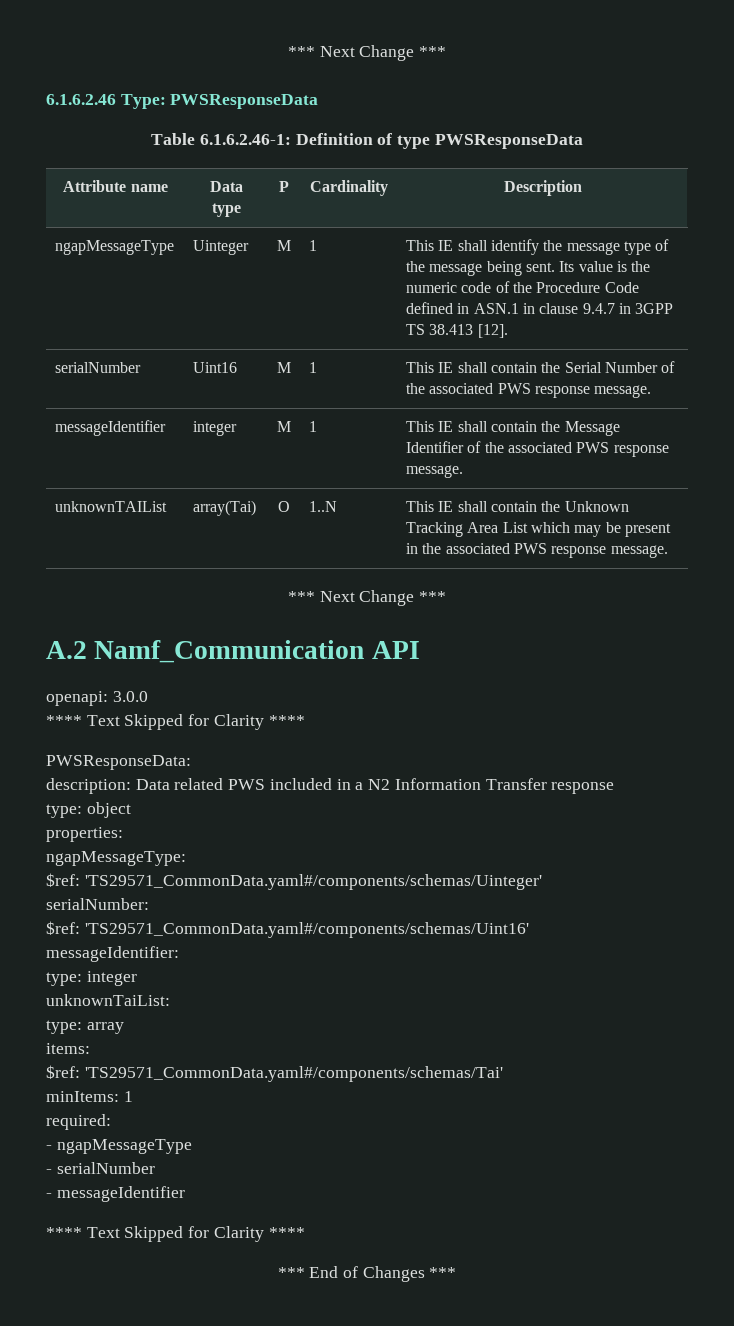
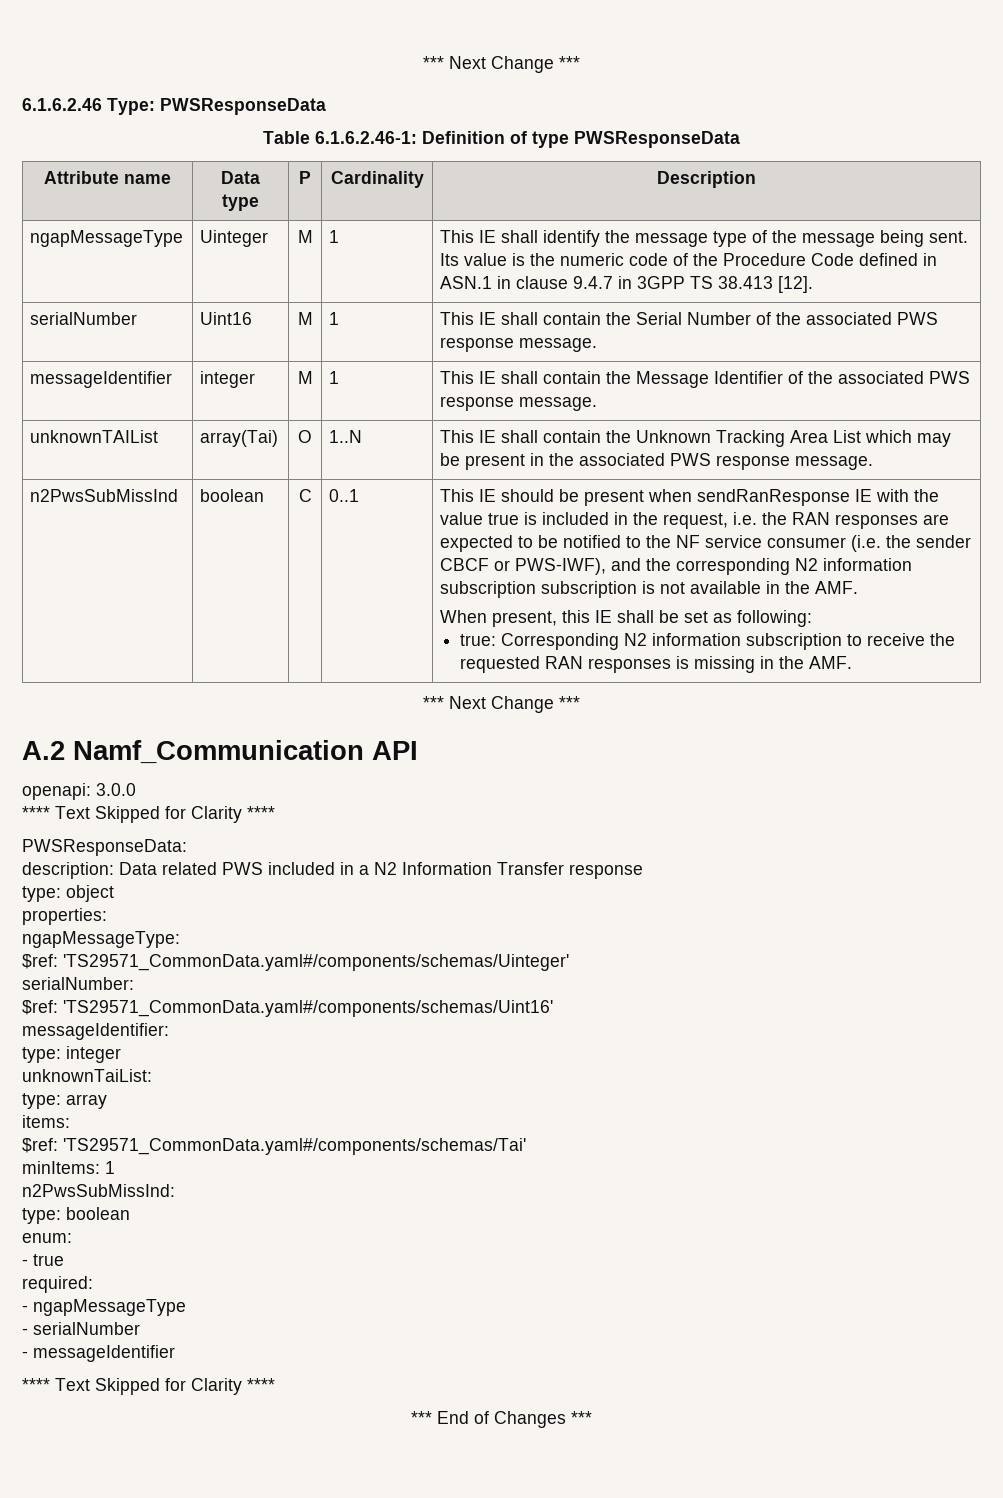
(668, 551) none -> [30,489,179,502] [200,489,265,502] [298,489,312,502] [329,489,360,502] [440,489,940,506] [440,512,950,529] [440,535,972,552] [440,558,913,575] [440,581,859,598] [440,610,813,627] [459,633,955,650] [459,656,852,673] // n2PwsSubMissInd | boolean | C | 0..1 | This IE should be present when sendRanResponse IE with the value true is included in the request, i.e. the RAN responses are expected to be notified to the NF service consumer (i.e. the sender CBCF or PWS-IWF), and the corresponding N2 information subscription subscription is not available in the AMF. // When present, this IE shall be set as following: // true: Corresponding N2 information subscription to receive the requested RAN responses is missing in the AMF.
(133, 1096) none -> [22,1184,175,1197] [22,1207,130,1224] [22,1233,72,1243] [22,1254,64,1266] // n2PwsSubMissInd: // type: boolean // enum: // - true

